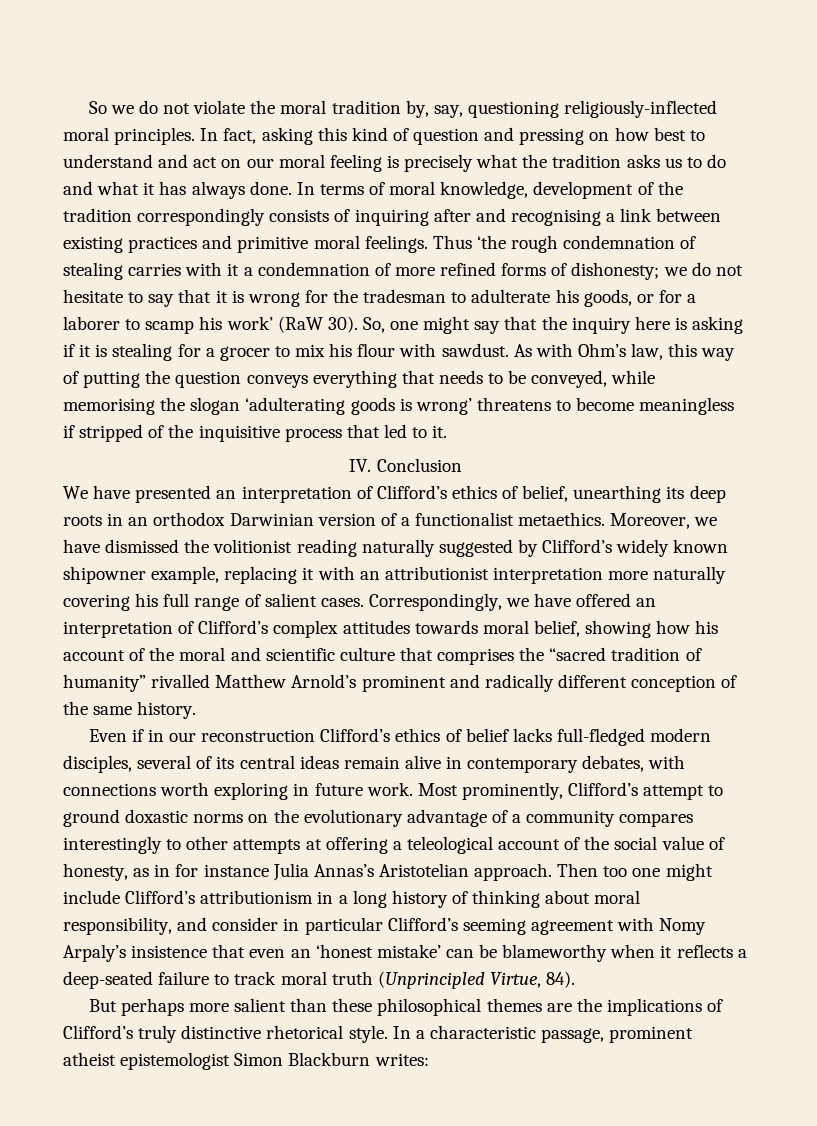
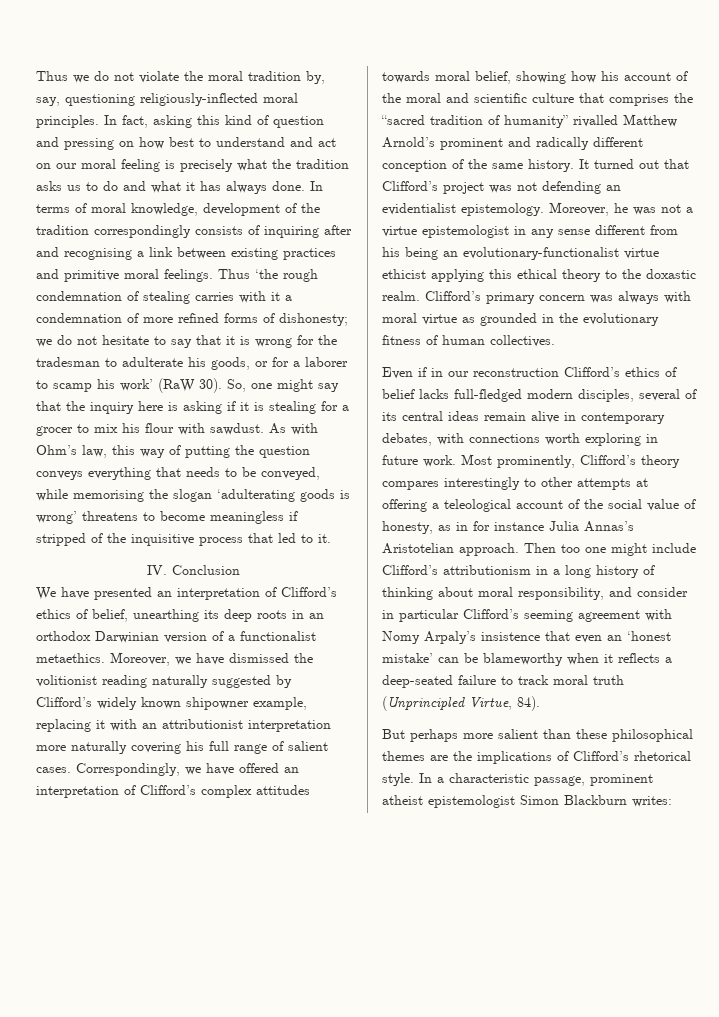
[88,101,107,114] So -> [36,71,68,81] Thus
(197, 710) none -> [579,159,689,169] [382,181,621,194] [382,202,693,216] [382,225,678,238] [382,247,659,260] [382,269,696,282] [382,291,691,304] [382,313,659,326] [382,335,555,347] It turned out that Clifford’s project was not defending an evidentialist epistemology. Moreover, he was not a virtue epistemologist in any sense different from his being an evolutionary-functionalist virtue ethicist applying this ethical theory to the doxastic realm. Clifford’s primary concern was always with moral virtue as grounded in the evolutionary fitness of human collectives.
[643,785,724,800] [63,809,616,827] attempt to ground doxastic norms on the evolutionary advantage of a community -> [641,455,680,468] theory
[138,1025,262,1043] truly distinctive -> (629, 756) none

